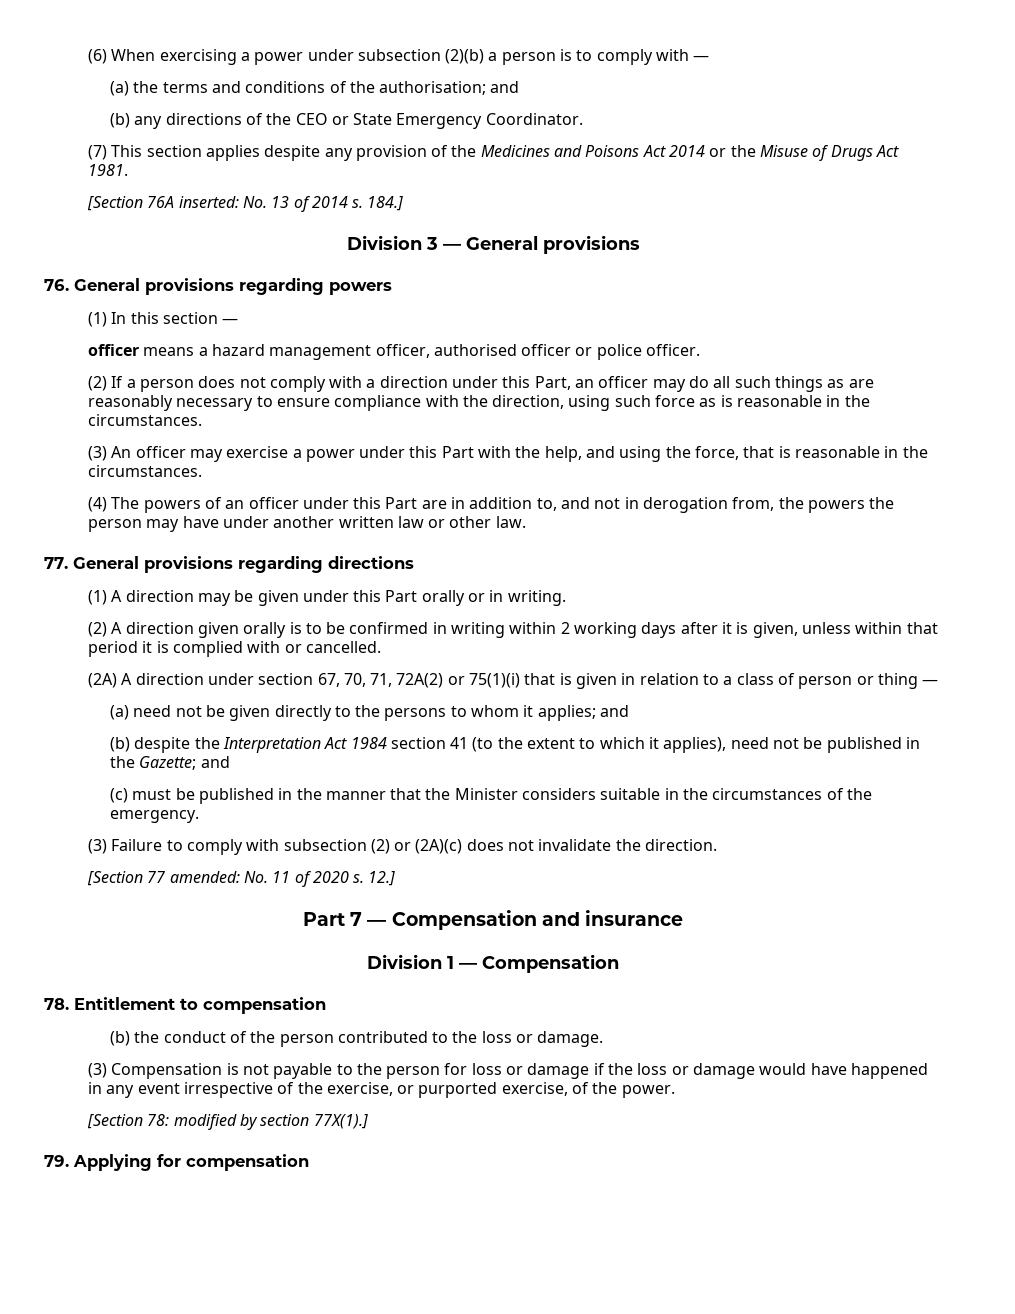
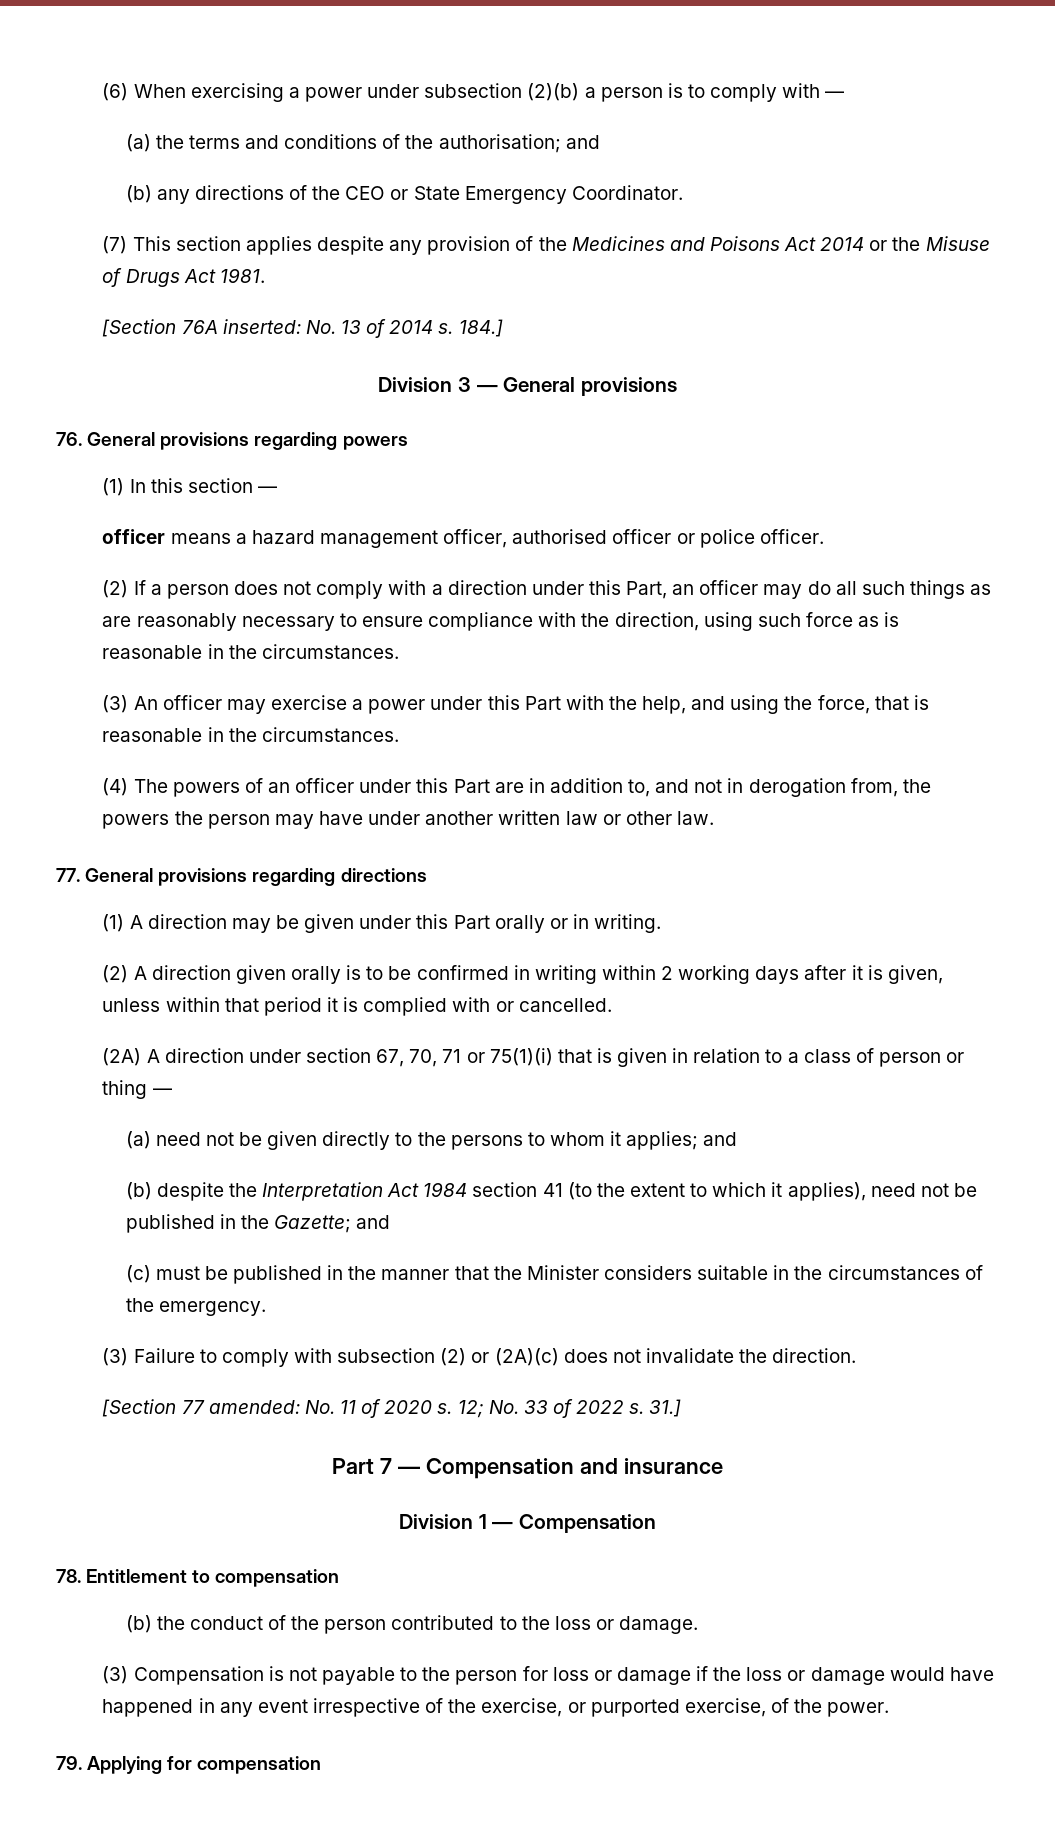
[370,673,444,688] 71, 72A(2) -> [442,1049,462,1063] 71
[368,871,396,886] 12.] -> [457,1399,682,1418] 12; No. 33 of 2022 s. 31.]
[86,1114,368,1130] // [Section 78: modified by section 77X(1).] -> (890, 1709) none

